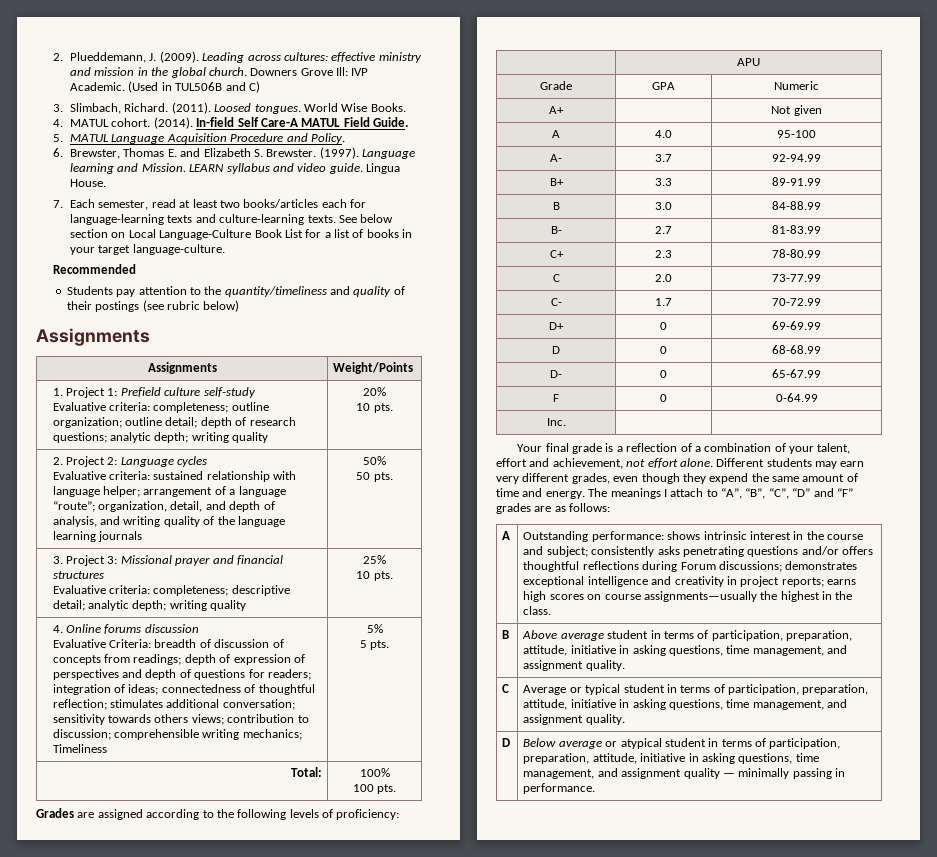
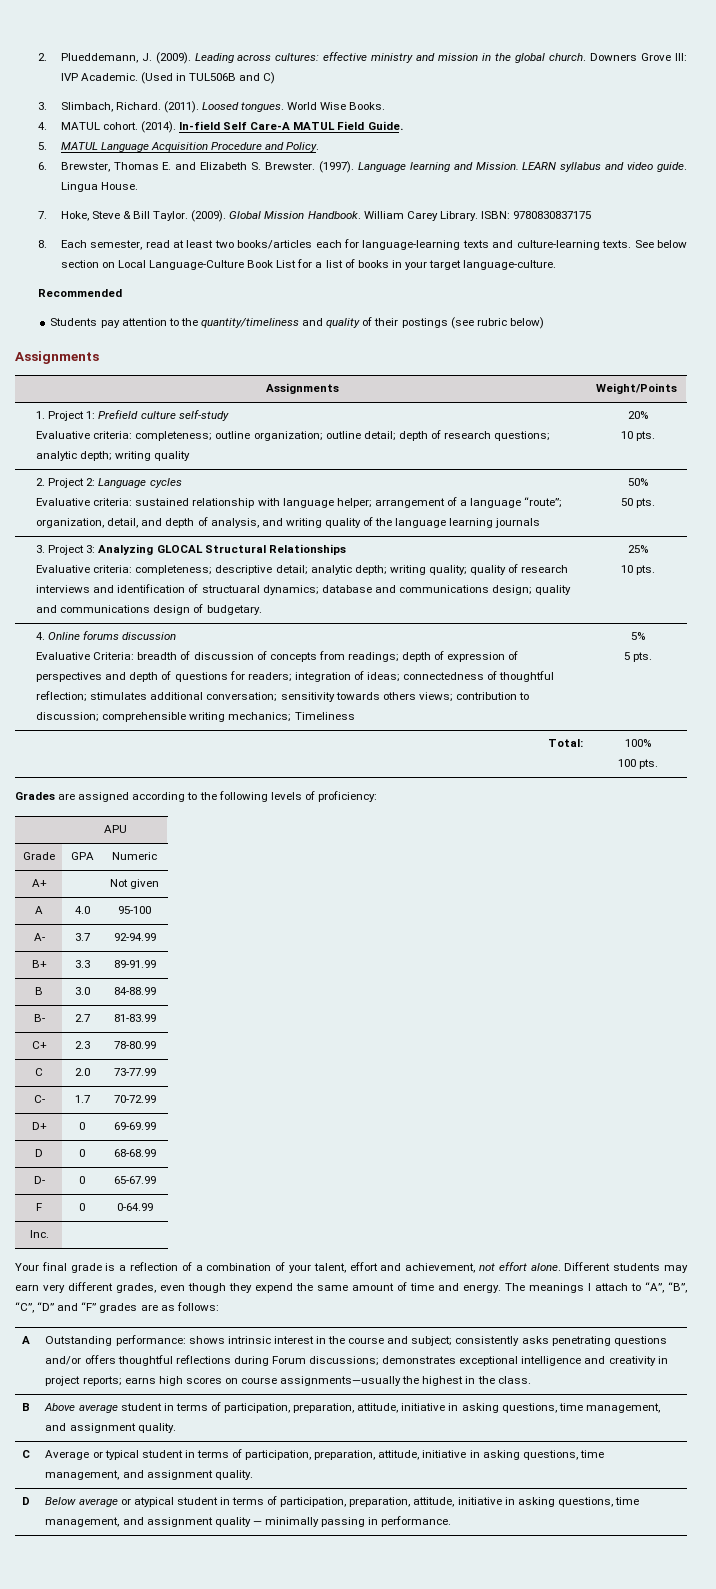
(64, 204) none -> [60,210,592,222] [37,240,47,248] Hoke, Steve & Bill Taylor. (2009). Global Mission Handbook. William Carey Library. ISBN: 9780830837175 // 8.
[120,555,283,566] [52,571,104,579] Missional prayer and financial structures -> [98,544,346,555] Analyzing GLOCAL Structural Relationships
[210,600,247,611] quality -> [428,564,569,575] [36,584,572,595] [36,604,262,615] quality; quality of research interviews and identification of structuaral dynamics; database and communications design; quality and communications design of budgetary.

